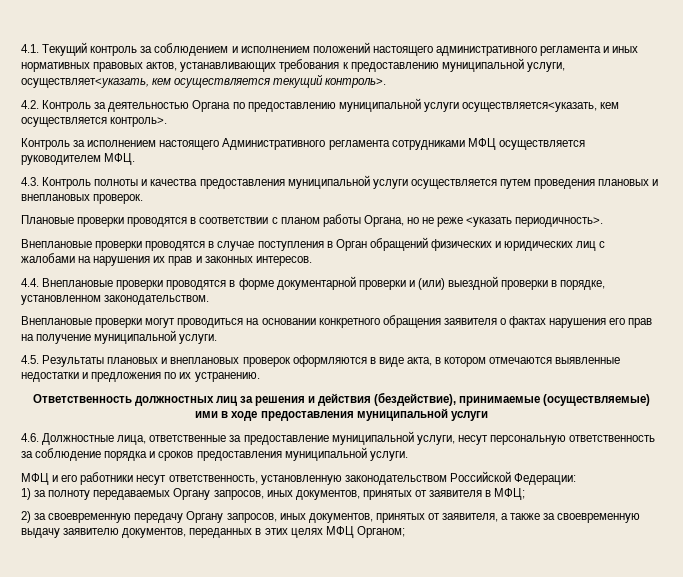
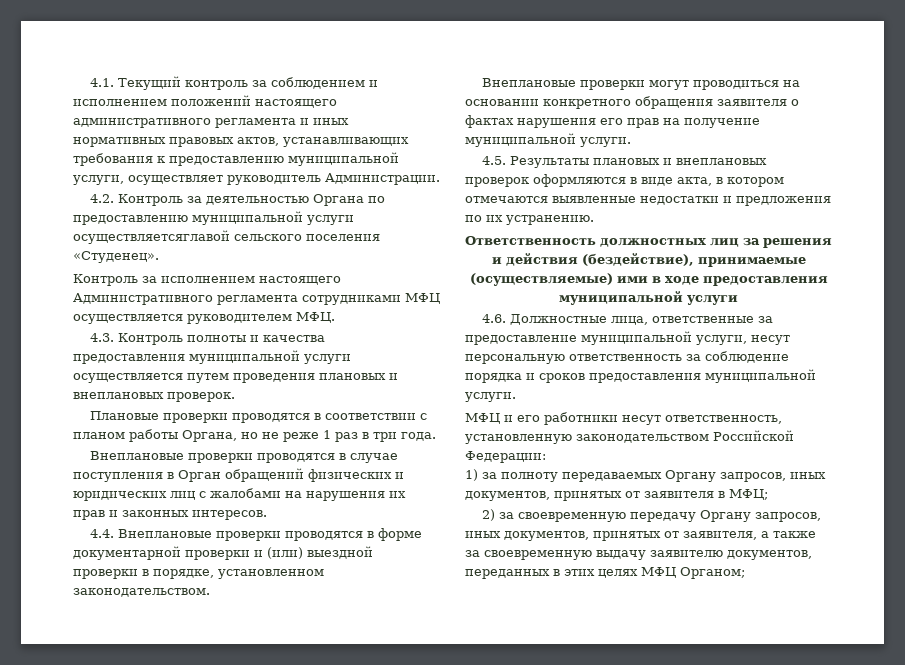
[21,74,387,88] осуществляет<указать, кем осуществляется текущий контроль>. -> [128,173,440,185] осуществляет руководитель Администрации.
[461,102,620,112] [21,117,168,127] осуществляется<указать, кем осуществляется контроль>. -> [73,230,380,244] [73,251,159,263] осуществляетсяглавой сельского поселения «Студенец».
[466,217,604,227] <указать периодичность>. -> [323,430,436,442] 1 раз в три года.

